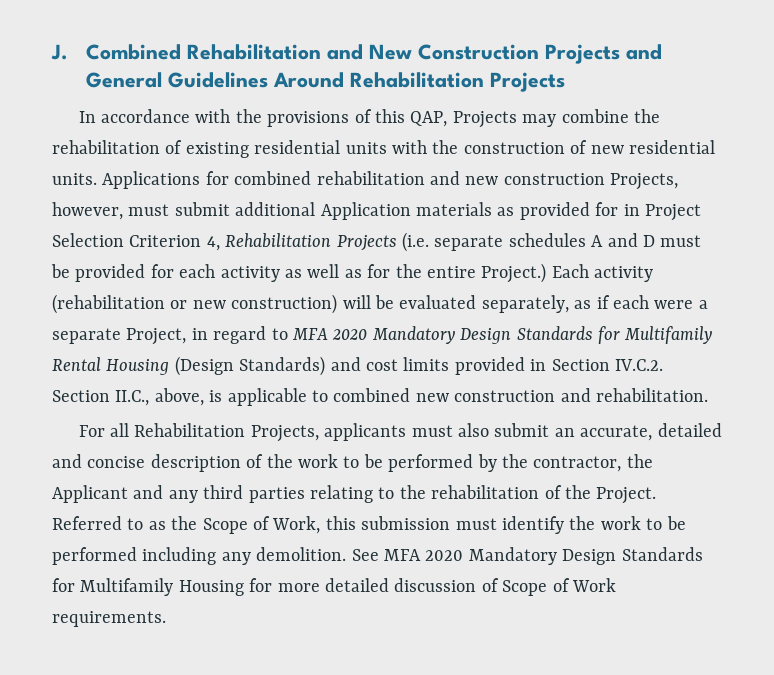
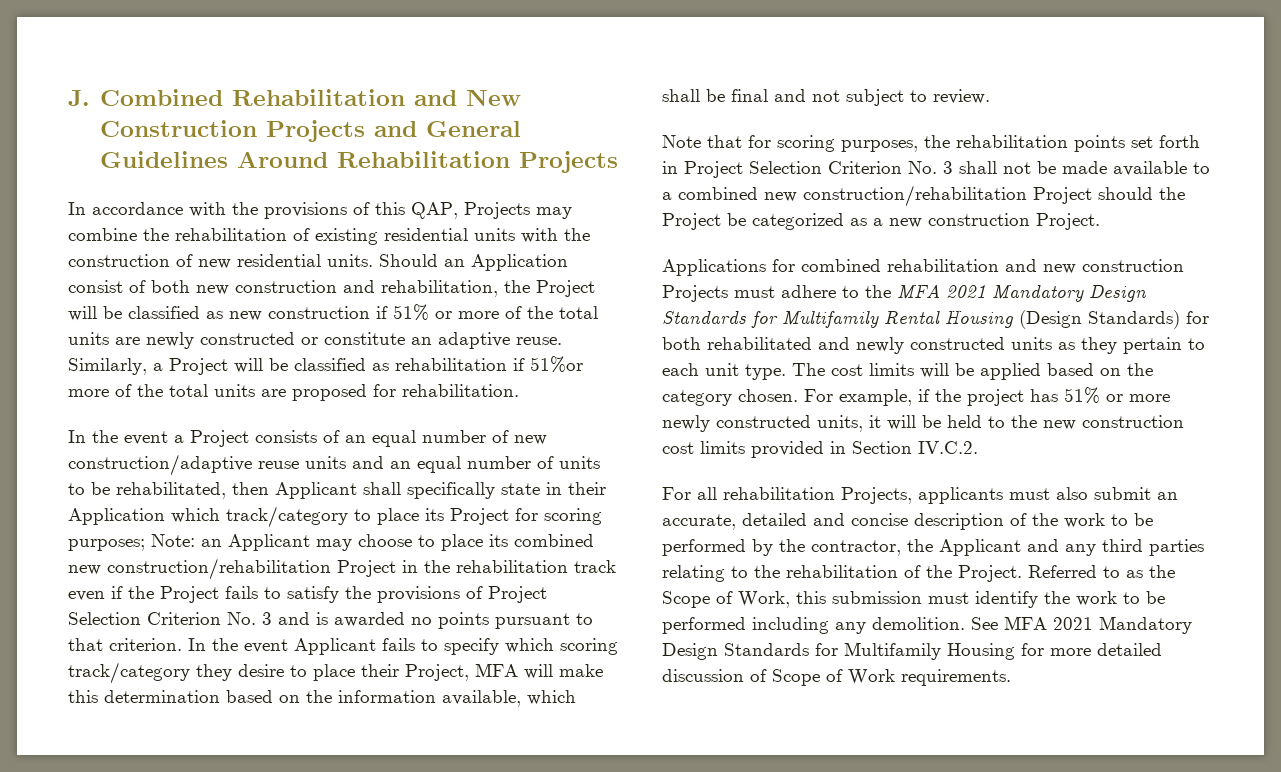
(97, 179) none -> [379,254,568,271] [68,280,595,297] [68,304,598,321] [68,332,562,349] [68,356,583,375] [68,384,519,401] [68,430,547,447] [68,454,600,476] [68,482,606,499] [68,506,602,528] [68,534,594,551] [68,558,616,580] [68,586,547,603] [68,612,593,629] [68,638,618,655] [68,662,603,684] [68,690,576,707] [662,89,990,106] [662,135,1200,152] [662,161,1210,178] [662,185,1185,207] [662,213,1100,230] Should an Application consist of both new construction and rehabilitation, the Project will be classified as new construction if 51% or more of the total units are newly constructed or constitute an adaptive reuse. Similarly, a Project will be classified as rehabilitation if 51%or more of the total units are proposed for rehabilitation. // In the event a Project consists of an equal number of new construction/adaptive reuse units and an equal number of units to be rehabilitated, then Applicant shall specifically state in their Application which track/category to place its Project for scoring purposes; Note: an Applicant may choose to place its combined new construction/rehabilitation Project in the rehabilitation track even if the Project fails to satisfy the provisions of Project Selection Criterion No. 3 and is awarded no points pursuant to that criterion. In the event Applicant fails to specify which scoring track/category they desire to place their Project, MFA will make this determination based on the information available, which shall be final and not subject to review. // Note that for scoring purposes, the rehabilitation points set forth in Project Selection Criterion No. 3 shall not be made available to a combined new construction/rehabilitation Project should the Project be categorized as a new construction Project. //
[610,173,679,190] [52,202,701,221] [52,232,702,252] [51,263,654,283] [52,294,708,314] [52,326,368,345] Projects, however, must submit additional Application materials as provided for in Project Selection Criterion 4, Rehabilitation Projects (i.e. separate schedules A and D must be provided for each activity as well as for the entire Project.) Each activity (rehabilitation or new construction) will be evaluated separately, as if each were a separate Project, in regard to MFA 2020 -> [662,284,986,302] Projects must adhere to the MFA 2021
[330,357,361,371] and -> [1186,311,1209,324] [662,337,1205,354] [662,363,1153,380] [662,387,1170,406] [662,415,1184,432] for both rehabilitated and newly constructed units as they pertain to each unit type. The cost limits will be applied based on the category chosen. For example, if the project has 51% or more newly constructed units, it will be held to the new construction
[52,388,708,406] Section II.C., above, is applicable to combined new construction and rehabilitation. -> (978, 447) none
[134,423,246,437] Rehabilitation -> [723,487,835,500] rehabilitation
[425,550,464,561] 2020 -> [1053,617,1093,630] 2021

